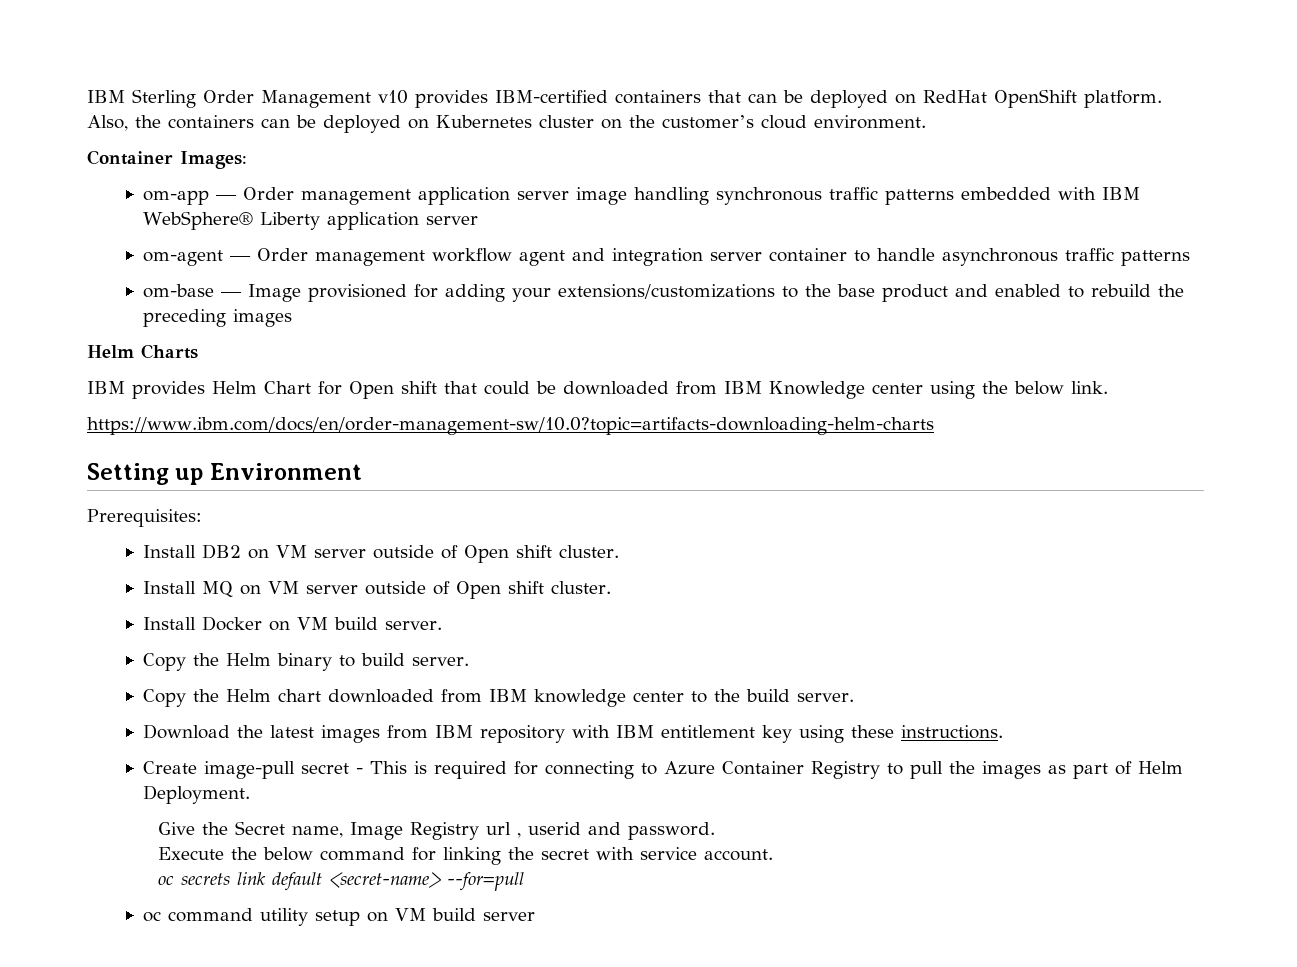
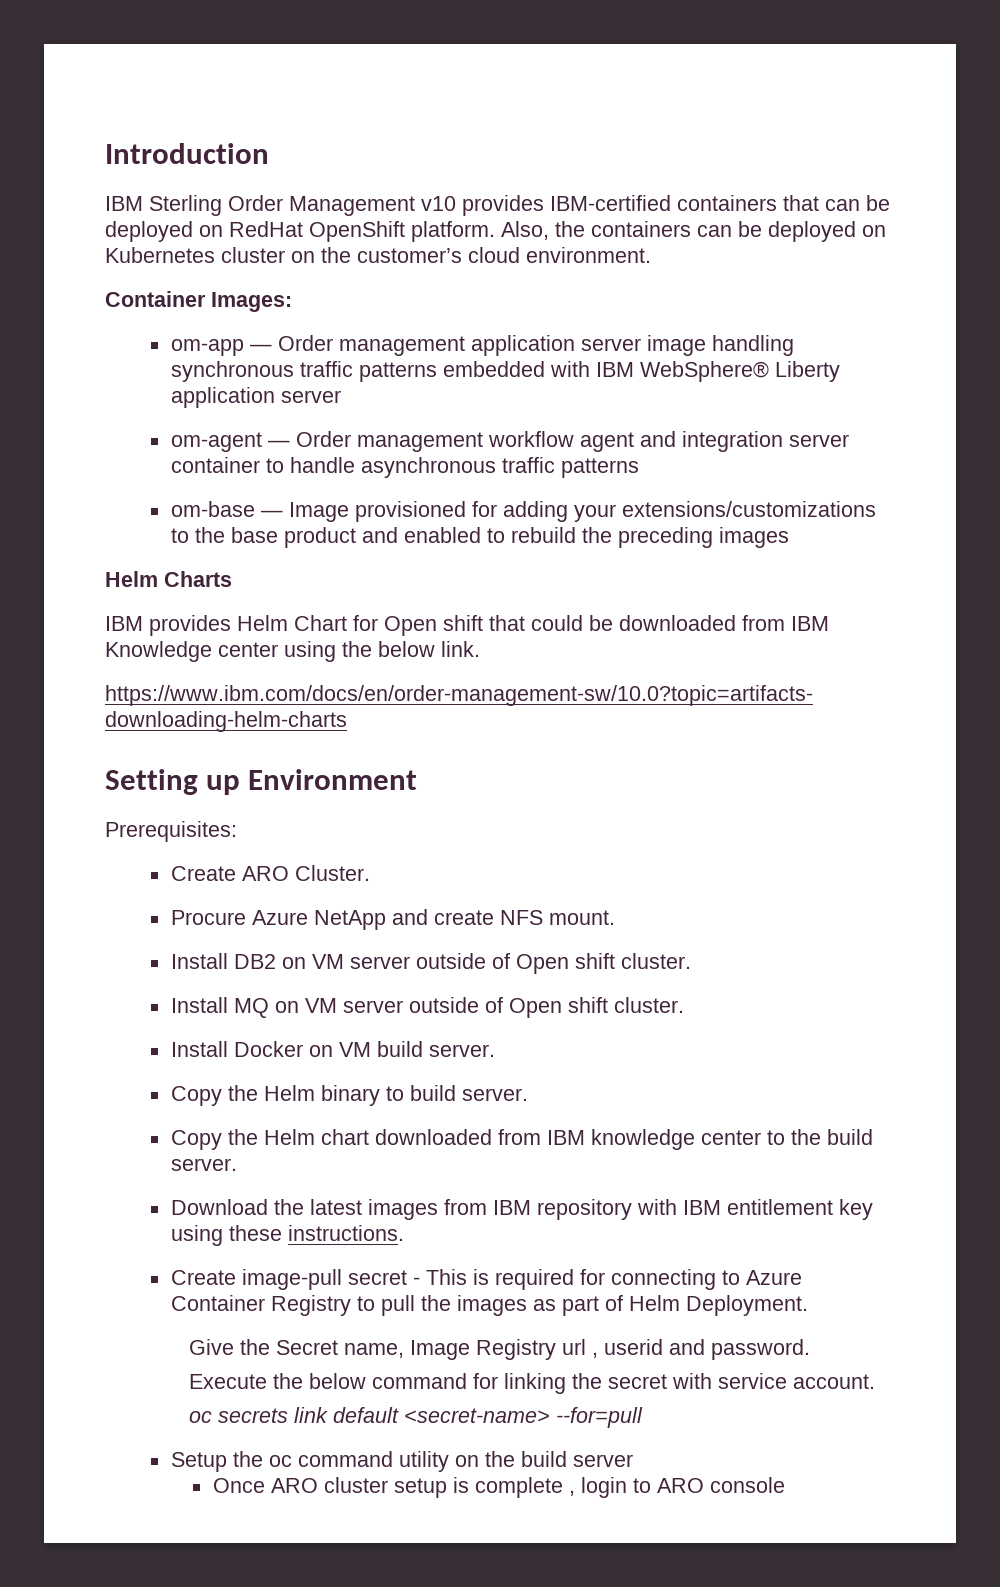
(87, 96) none -> [105,143,269,164] Introduction //
(202, 518) none -> [170,865,370,881] [170,909,615,930] // Create ARO Cluster. // Procure Azure NetApp and create NFS mount.
(524, 881) none -> [170,1451,263,1472] Setup the
[315,908,427,926] setup on VM -> [454,1451,515,1467] on the
(536, 916) none -> [212,1477,785,1498] // Once ARO cluster setup is complete , login to ARO console

